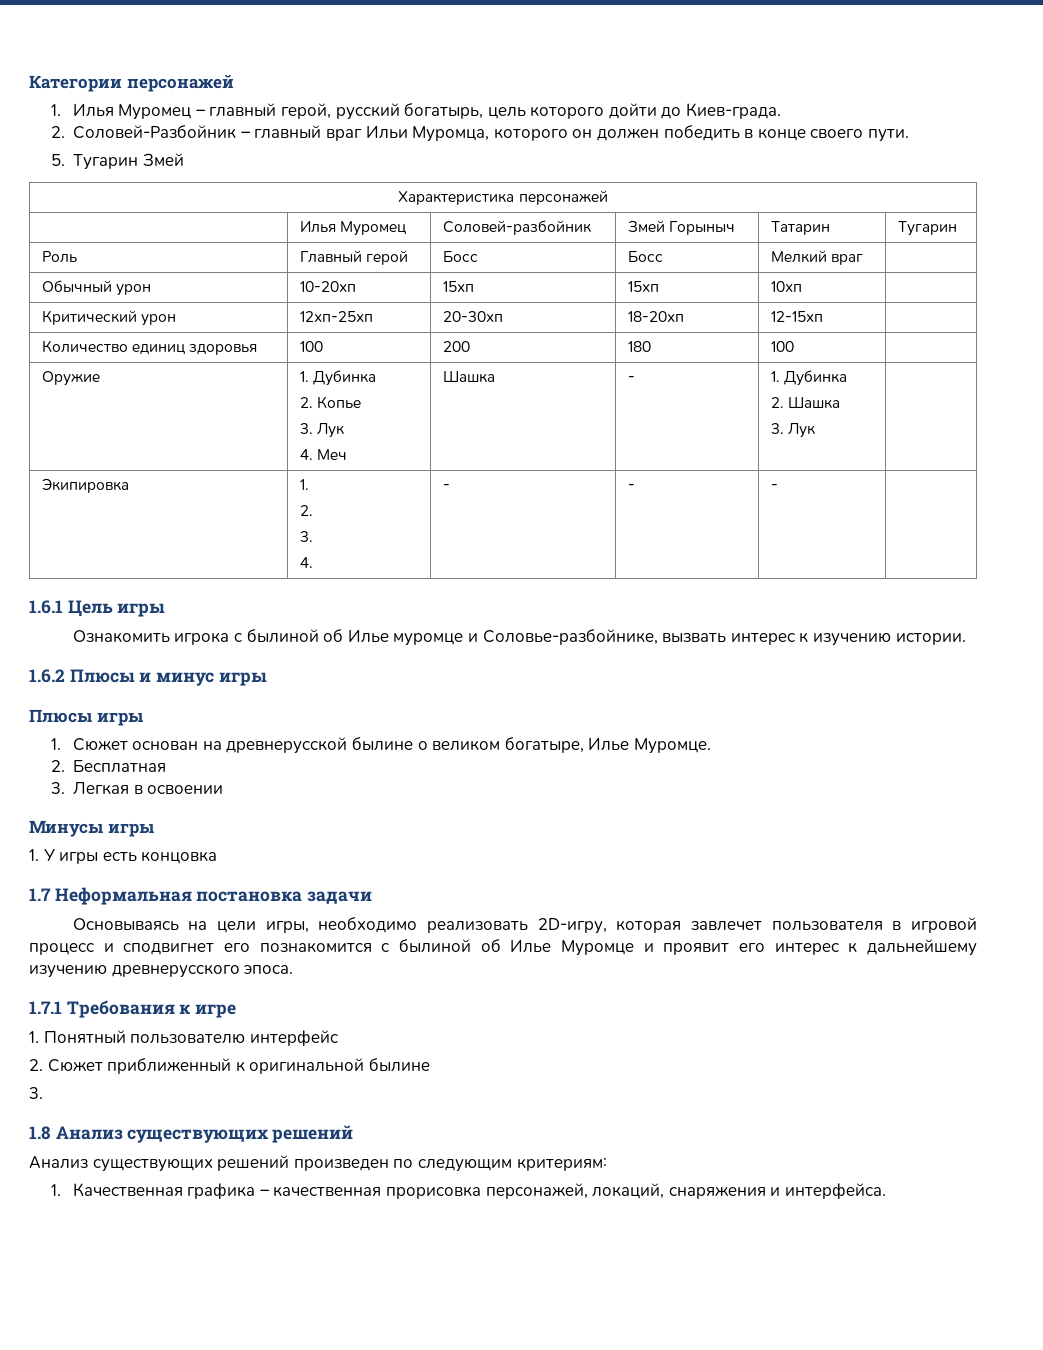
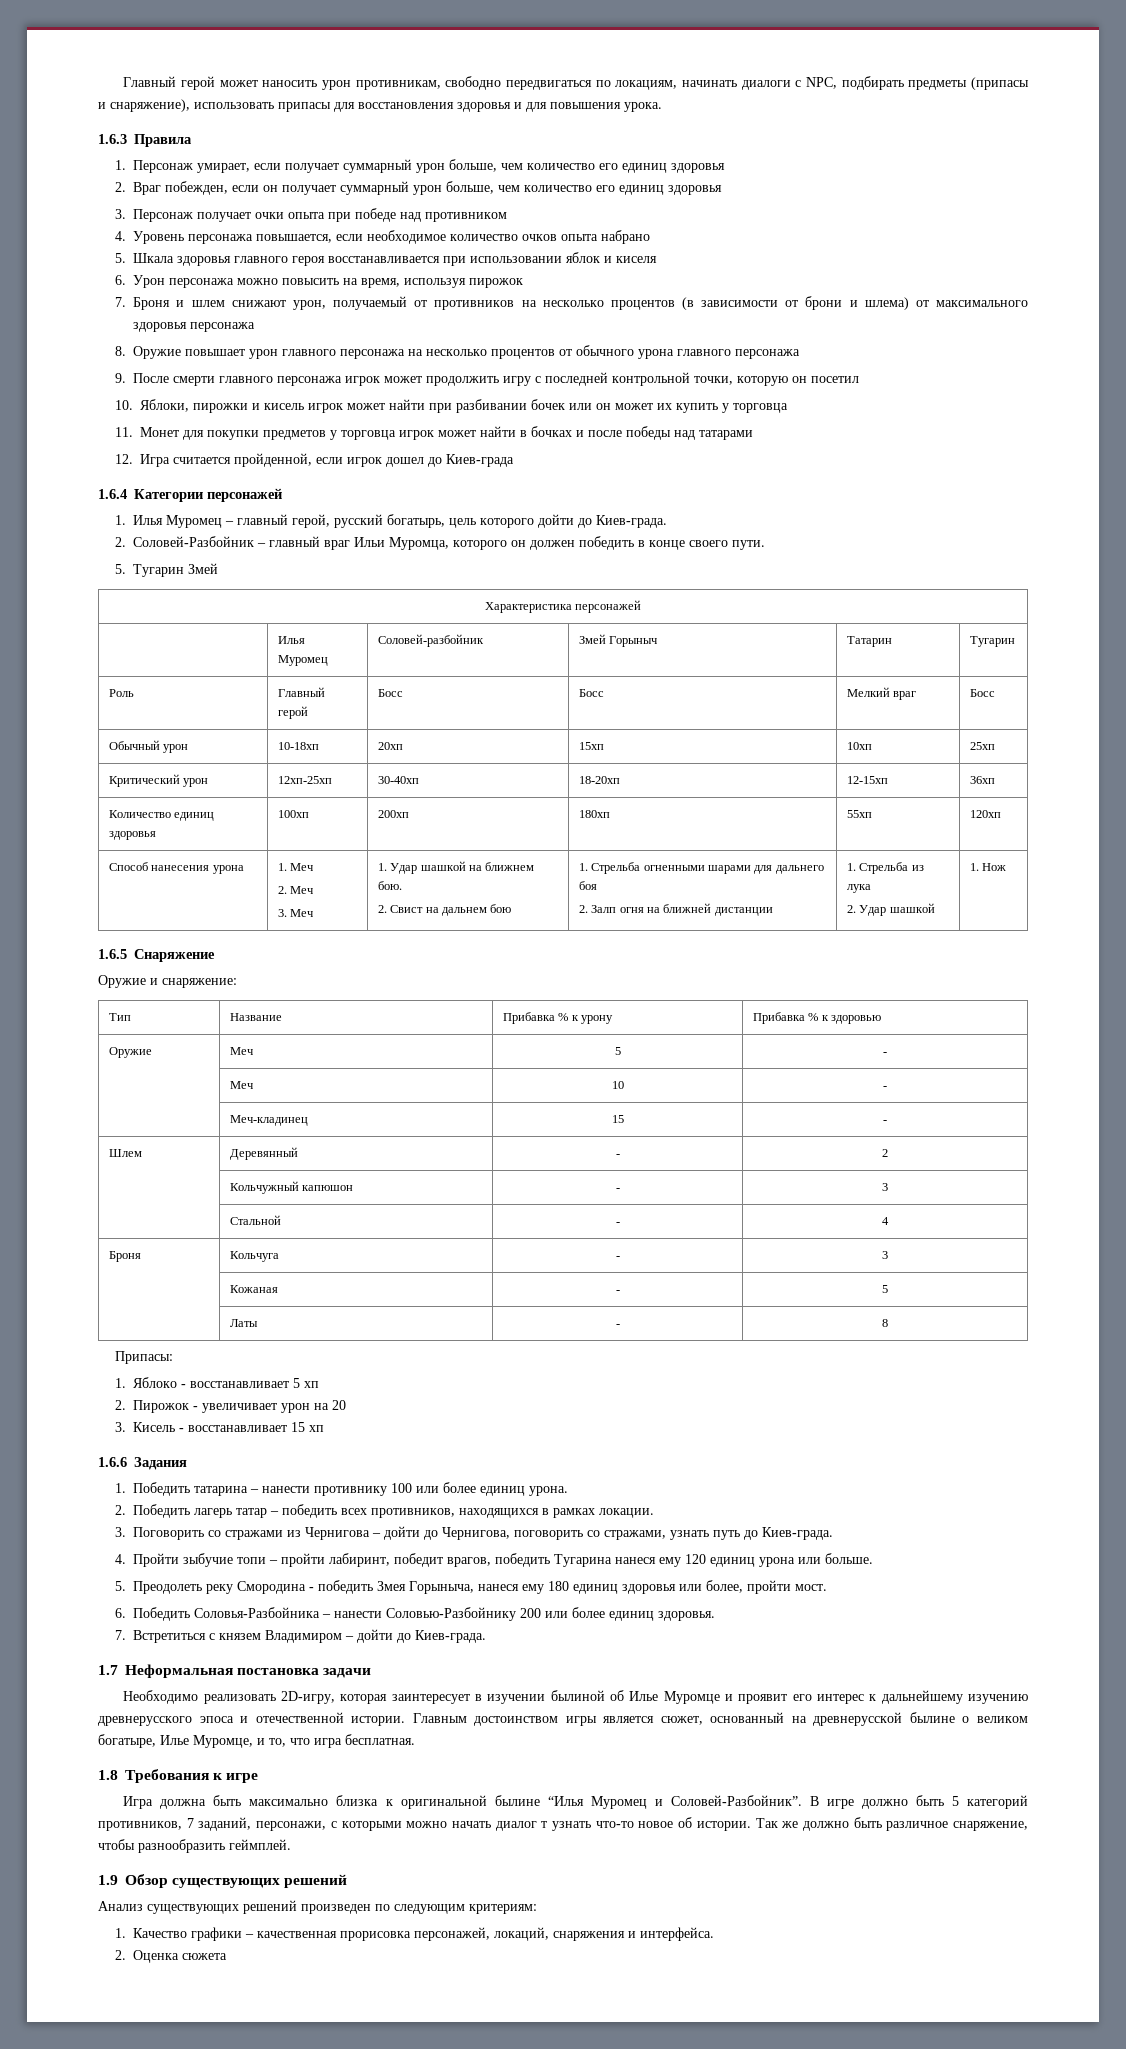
(29, 83) none -> [123,76,1029,90] [98,99,662,112] [98,134,192,147] [115,159,726,173] [115,181,723,195] [115,208,508,222] [115,230,651,244] [115,252,658,266] [115,275,524,288] [115,296,1028,310] [133,322,256,332] [115,345,801,359] [115,372,860,386] [115,399,789,413] [115,426,754,440] [115,453,515,467] [98,489,127,499] Главный герой может наносить урон противникам, свободно передвигаться по локациям, начинать диалоги с NPC, подбирать предметы (припасы и снаряжение), использовать припасы для восстановления здоровья и для повышения урока. // 1.6.3 Правила // 1. Персонаж умирает, если получает суммарный урон больше, чем количество его единиц здоровья // 2. Враг побежден, если он получает суммарный урон больше, чем количество его единиц здоровья // 3. Персонаж получает очки опыта при победе над противником // 4. Уровень персонажа повышается, если необходимое количество очков опыта набрано // 5. Шкала здоровья главного героя восстанавливается при использовании яблок и киселя // 6. Урон персонажа можно повысить на время, используя пирожок // 7. Броня и шлем снижают урон, получаемый от противников на несколько процентов (в зависимости от брони и шлема) от максимального здоровья персонажа // 8. Оружие повышает урон главного персонажа на несколько процентов от обычного урона главного персонажа // 9. После смерти главного персонажа игрок может продолжить игру с последней контрольной точки, которую он посетил // 10. Яблоки, пирожки и кисель игрок может найти при разбивании бочек или он может их купить у торговца // 11. Монет для покупки предметов у торговца игрок может найти в бочках и после победы над татарами // 12. Игра считается пройденной, если игрок дошел до Киев-града // 1.6.4
(864, 259) none -> [969,689,995,697] Босс
[300,281,357,292] [443,281,475,292] 10-20хп | 15хп -> [277,742,319,750] [377,742,403,750] 10-18хп | 20хп
(803, 286) none -> [969,742,995,750] 25хп
[443,311,504,322] 20-30хп -> [377,776,419,784] 30-40хп
(824, 316) none -> [969,776,995,784] 36хп
[300,341,324,352] [443,341,471,352] [628,341,652,352] [771,341,795,352] [42,371,101,386] [300,370,377,386] [300,396,362,409] [300,423,346,438] [300,449,348,460] [443,370,496,383] [628,376,636,382] [771,370,848,386] [771,396,841,409] [771,423,817,438] [42,478,130,493] [300,479,310,490] [300,505,314,516] [300,531,314,542] [300,557,314,568] [443,484,451,490] [628,484,636,490] [771,484,779,490] [29,600,166,617] [72,629,966,646] [29,669,267,686] [29,709,143,726] [50,737,711,754] [50,760,167,773] [50,782,224,795] [29,820,154,837] [29,848,218,864] [29,887,373,905] [72,917,978,934] [29,942,391,955] 100 | 200 | 180 | 100 | // Оружие | 1. Дубинка // 2. Копье // 3. Лук // 4. Меч | Шашка | - | 1. Дубинка // 2. Шашка // 3. Лук | // Экипировка | 1. // 2. // 3. // 4. | - | - | - | // 1.6.1 Цель игры // Ознакомить игрока с былиной об Илье муромце и Соловье-разбойнике, вызвать интерес к изучению истории. // 1.6.2 Плюсы и минус игры // Плюсы игры // 1. Сюжет основан на древнерусской былине о великом богатыре, Илье Муромце. // 2. Бесплатная // 3. Легкая в освоении // Минусы игры // 1. У игры есть концовка // 1.7 Неформальная постановка задачи // Основываясь на цели игры, необходимо реализовать 2D-игру, которая завлечет пользователя в игровой процесс и сподвигнет его познакомится с -> [277,810,309,818] [377,810,409,818] [578,810,610,818] [846,810,872,818] [969,810,1001,818] [108,862,244,874] [277,863,314,871] [277,886,314,894] [277,909,314,917] [377,861,535,874] [377,881,402,890] [377,904,512,916] [578,862,824,874] [578,881,597,890] [578,903,773,916] [846,862,924,874] [846,884,871,893] [846,903,935,916] [969,863,1007,871] [98,949,215,962] [98,975,237,988] [108,1013,131,1021] [229,1013,282,1021] [502,1012,614,1024] [752,1012,882,1024] [108,1047,152,1058] [229,1047,253,1055] [614,1047,621,1055] [883,1052,887,1055] [229,1081,253,1089] [611,1081,624,1089] [883,1086,887,1089] [229,1115,308,1126] [611,1115,624,1123] [883,1120,887,1123] [108,1149,142,1157] [229,1147,298,1160] [615,1154,620,1157] [882,1149,888,1157] [229,1181,354,1194] [615,1188,620,1191] [882,1183,888,1191] [229,1215,281,1225] [615,1222,620,1225] [882,1217,889,1225] [108,1251,141,1262] [229,1251,279,1262] [615,1256,620,1259] [882,1251,888,1259] [229,1285,278,1293] [615,1290,620,1293] [882,1285,888,1293] [229,1319,258,1327] [615,1324,620,1327] [882,1319,888,1327] [115,1351,174,1364] [115,1377,320,1388] [115,1400,347,1413] [115,1422,325,1432] [98,1457,187,1470] [115,1482,569,1496] [115,1504,655,1518] [115,1526,834,1540] [115,1553,874,1567] [115,1580,828,1594] [115,1607,716,1621] [115,1629,487,1643] [98,1664,372,1678] [123,1690,546,1704] 100хп | 200хп | 180хп | 55хп | 120хп // Способ нанесения урона | 1. Меч // 2. Меч // 3. Меч | 1. Удар шашкой на ближнем бою. // 2. Свист на дальнем бою | 1. Стрельба огненными шарами для дальнего боя // 2. Залп огня на ближней дистанции | 1. Стрельба из лука // 2. Удар шашкой | 1. Нож // 1.6.5 Снаряжение // Оружие и снаряжение: // Тип | Название | Прибавка % к урону | Прибавка % к здоровью // Оружие | Меч | 5 | - // | Меч | 10 | - // | Меч-кладинец | 15 | - // Шлем | Деревянный | - | 2 // | Кольчужный капюшон | - | 3 // | Стальной | - | 4 // Броня | Кольчуга | - | 3 // | Кожаная | - | 5 // | Латы | - | 8 // Припасы: // 1. Яблоко - восстанавливает 5 хп // 2. Пирожок - увеличивает урон на 20 // 3. Кисель - восстанавливает 15 хп // 1.6.6 Задания // 1. Победить татарина – нанести противнику 100 или более единиц урона. // 2. Победить лагерь татар – победить всех противников, находящихся в рамках локации. // 3. Поговорить со стражами из Чернигова – дойти до Чернигова, поговорить со стражами, узнать путь до Киев-града. // 4. Пройти зыбучие топи – пройти лабиринт, победит врагов, победить Тугарина нанеся ему 120 единиц урона или больше. // 5. Преодолеть реку Смородина - победить Змея Горыныча, нанеся ему 180 единиц здоровья или более, пройти мост. // 6. Победить Соловья-Разбойника – нанести Соловью-Разбойнику 200 или более единиц здоровья. // 7. Встретиться с князем Владимиром – дойти до Киев-града. // 1.7 Неформальная постановка задачи // Необходимо реализовать 2D-игру, которая заинтересует в изучении
[244,965,294,974] [29,1000,237,1018] [29,1030,339,1046] [29,1058,430,1074] [29,1087,43,1099] [29,1126,123,1140] эпоса. // 1.7.1 Требования к игре // 1. Понятный пользователю интерфейс // 2. Сюжет приближенный к оригинальной былине // 3. // 1.8 Анализ -> [199,1712,1028,1726] [98,1734,415,1748] [98,1769,259,1783] [123,1795,1028,1809] [98,1817,1029,1831] [98,1839,291,1853] [98,1874,168,1888] эпоса и отечественной истории. Главным достоинством игры является сюжет, основанный на древнерусской былине о великом богатыре, Илье Муромце, и то, что игра бесплатная. // 1.8 Требования к игре // Игра должна быть максимально близка к оригинальной былине “Илья Муромец и Соловей-Разбойник”. В игре должно быть 5 категорий противников, 7 заданий, персонажи, с которыми можно начать диалог т узнать что-то новое об истории. Так же должно быть различное снаряжение, чтобы разнообразить геймплей. // 1.9 Обзор
[72,1183,256,1199] Качественная графика -> [133,1927,243,1941] Качество графики
(886, 1191) none -> [115,1950,228,1963] // 2. Оценка сюжета

